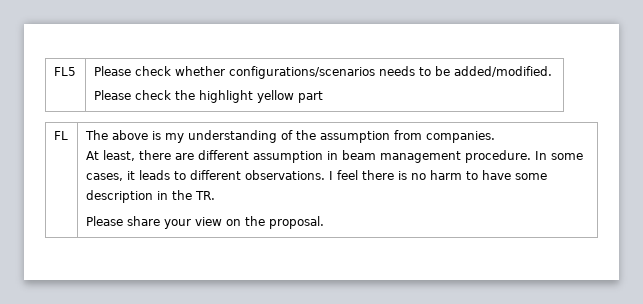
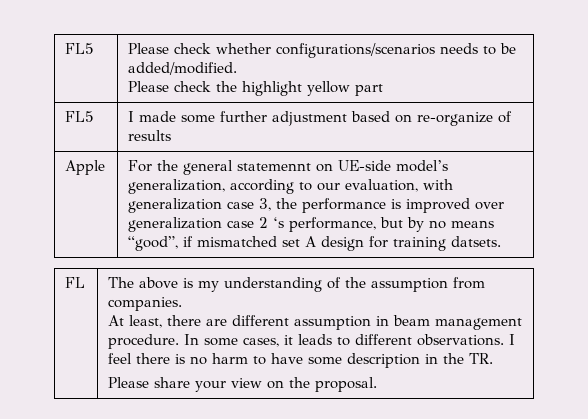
(323, 97) none -> [65,111,95,122] [128,111,513,126] [128,130,172,141] [65,160,106,175] [128,160,449,175] [128,179,454,194] [128,198,505,213] [128,217,495,232] [128,236,502,251] // FL5 | I made some further adjustment based on re-organize of results // Apple | For the general statemennt on UE-side model’s generalization, according to our evaluation, with generalization case 3, the performance is improved over generalization case 2 ‘s performance, but by no means “good”, if mismatched set A design for training datsets.

